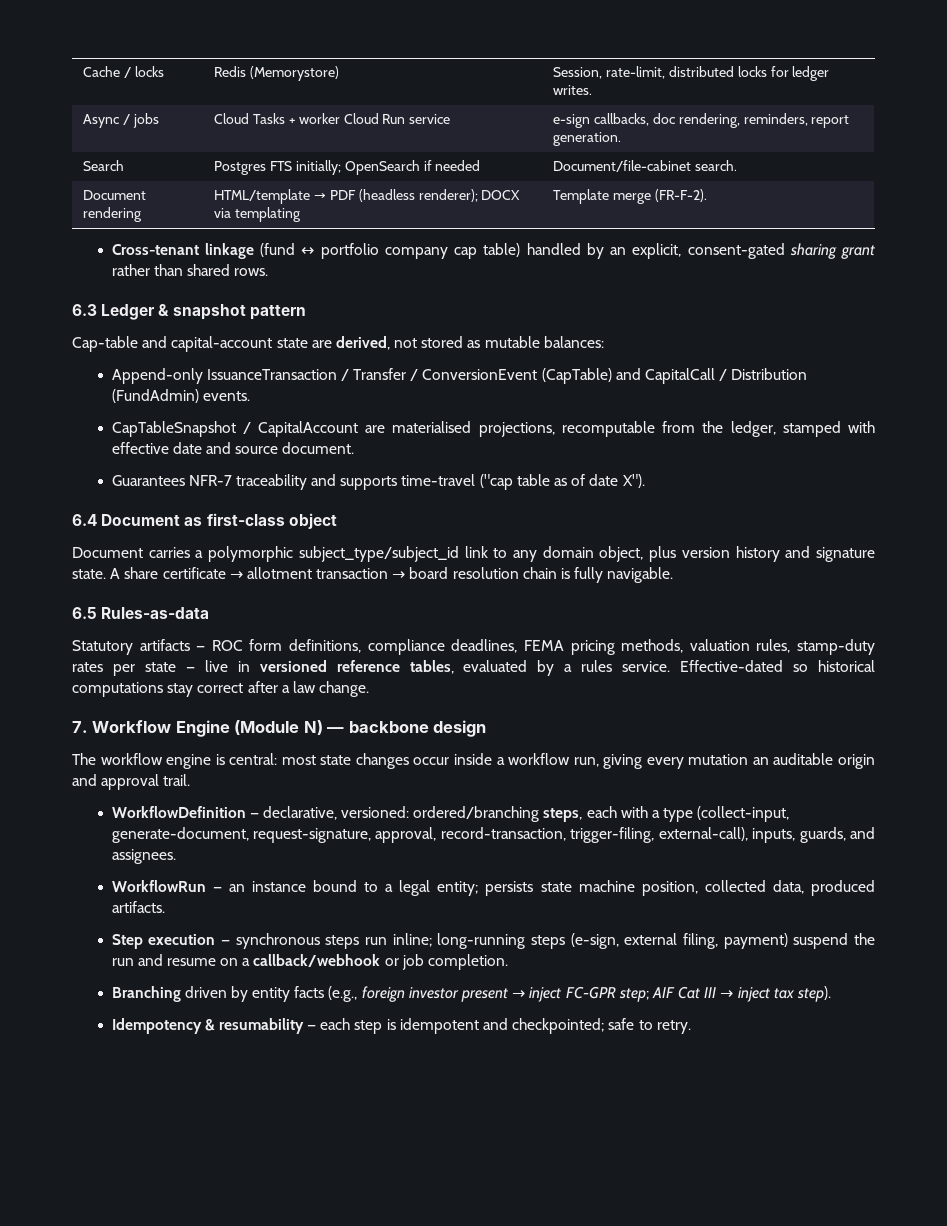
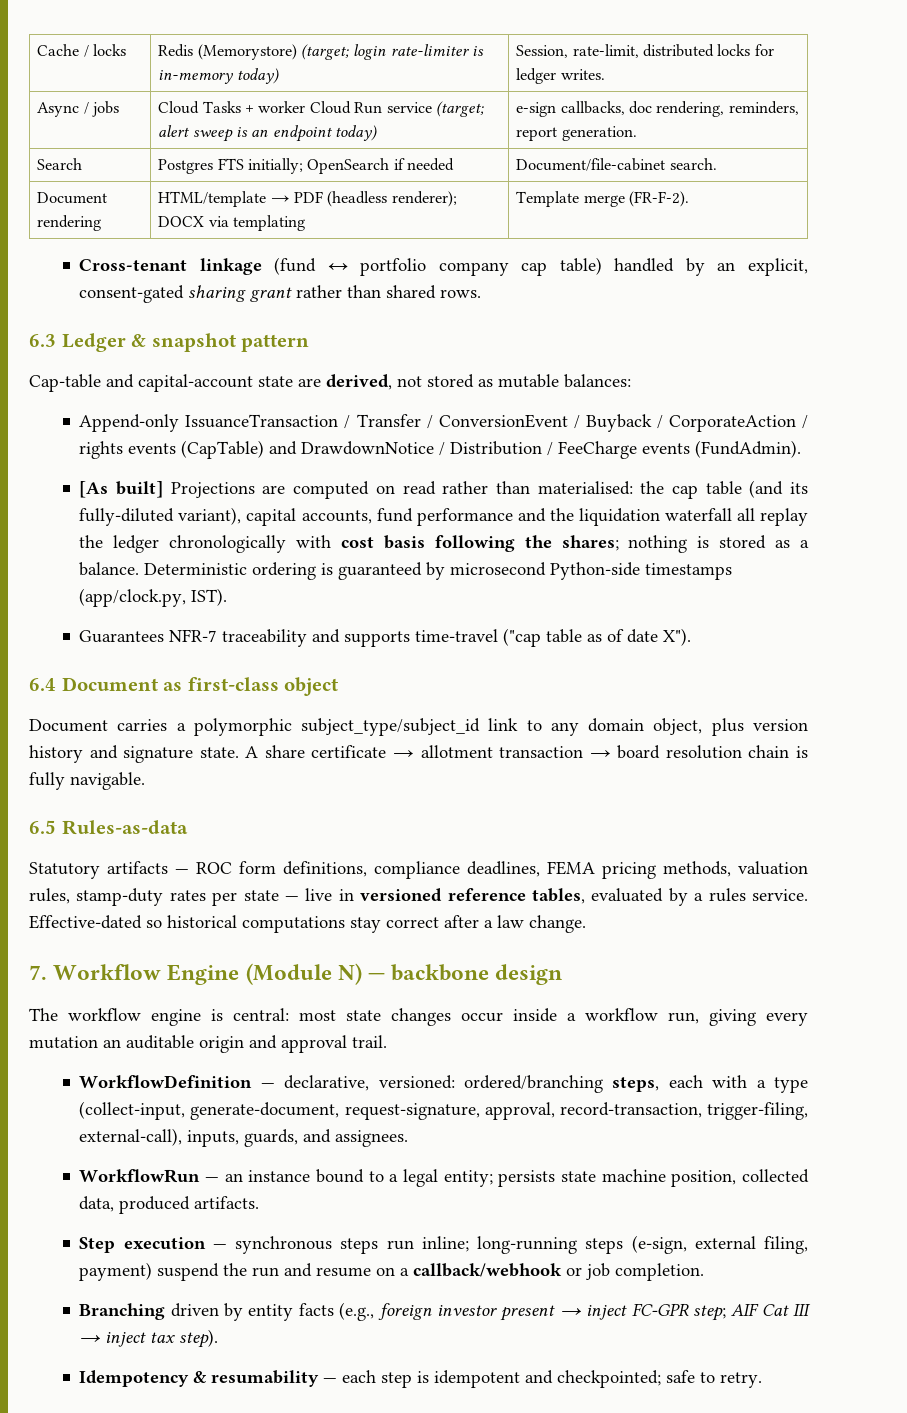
(340, 73) none -> [301,44,485,60] [158,68,279,84] (target; login rate-limiter is in-memory today)
(451, 119) none -> [436,101,485,117] [158,125,378,142] (target; alert sweep is an endpoint today)
(538, 374) none -> [573,414,809,432] [79,441,177,459] / Buyback / CorporateAction / rights events
[644,368,715,384] CapitalCall -> [301,441,435,455] DrawdownNotice
[111,389,250,403] [111,421,876,437] [111,442,355,454] (FundAdmin) events. // CapTableSnapshot / CapitalAccount are materialised projections, recomputable from the ledger, stamped with effective date and source document. -> [547,440,802,459] [79,480,808,499] [79,507,809,526] [79,535,810,553] [79,562,733,580] [79,588,228,607] / FeeCharge events (FundAdmin). // [As built] Projections are computed on read rather than materialised: the cap table (and its fully-diluted variant), capital accounts, fund performance and the liquidation waterfall all replay the ledger chronologically with cost basis following the shares; nothing is stored as a balance. Deterministic ordering is guaranteed by microsecond Python-side timestamps (app/clock.py, IST).

